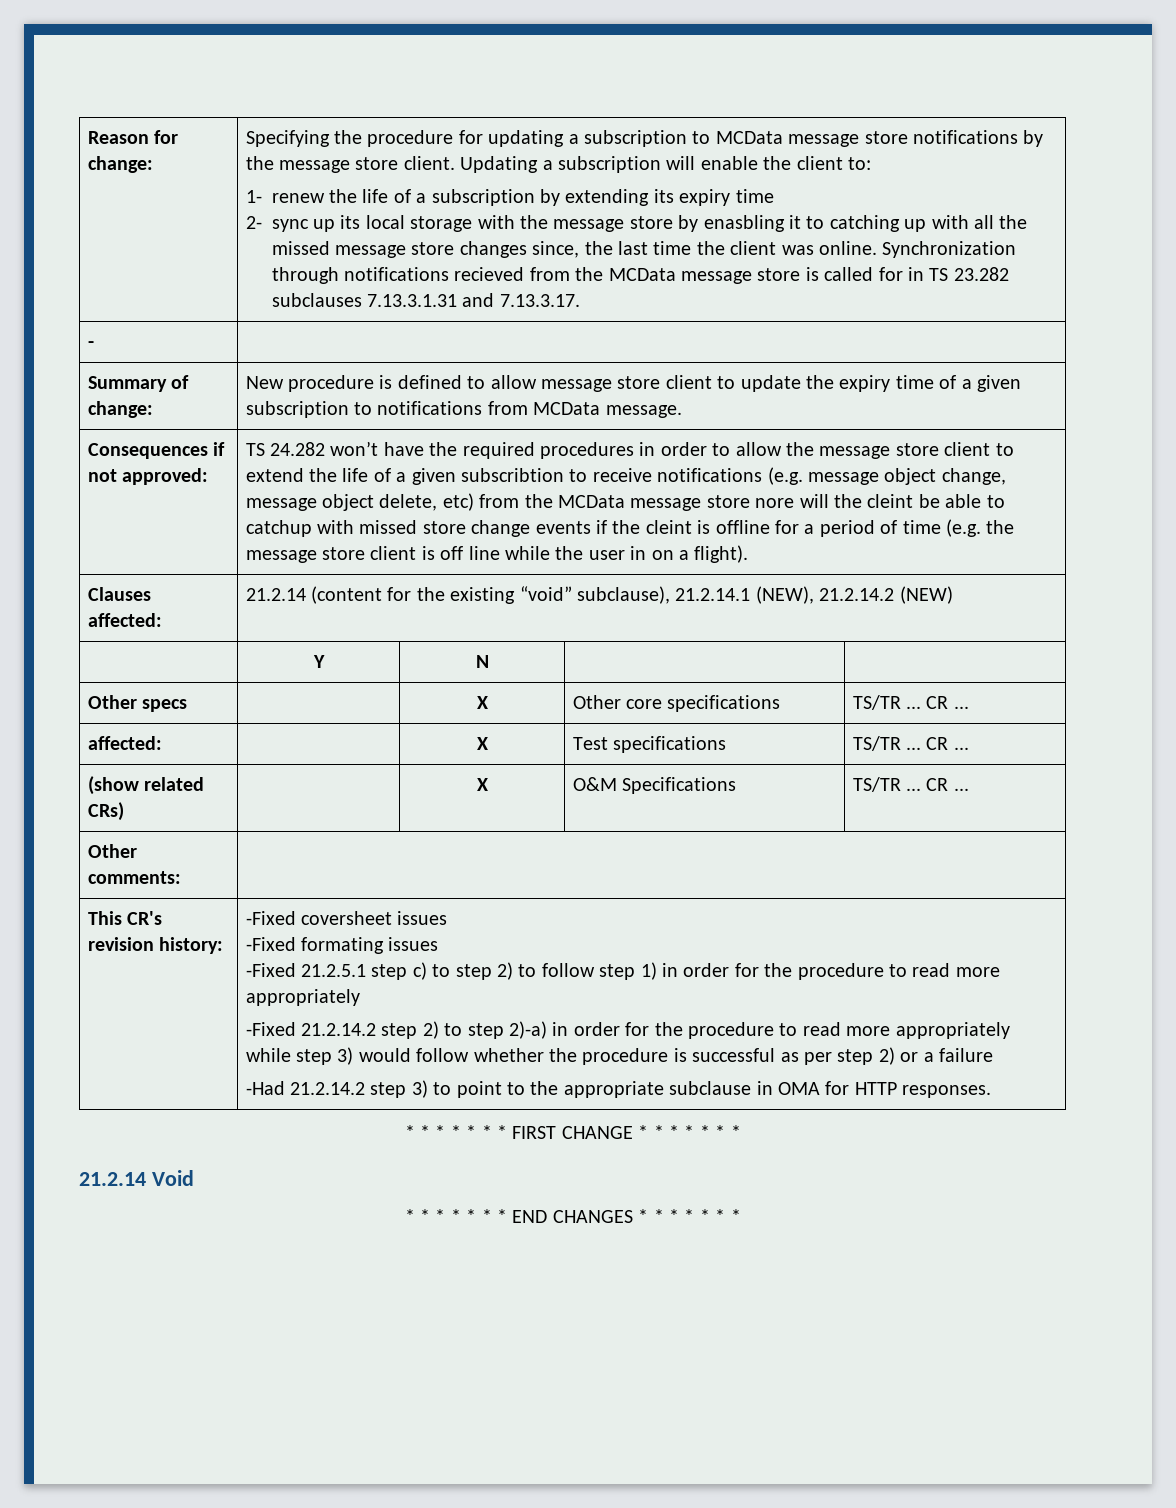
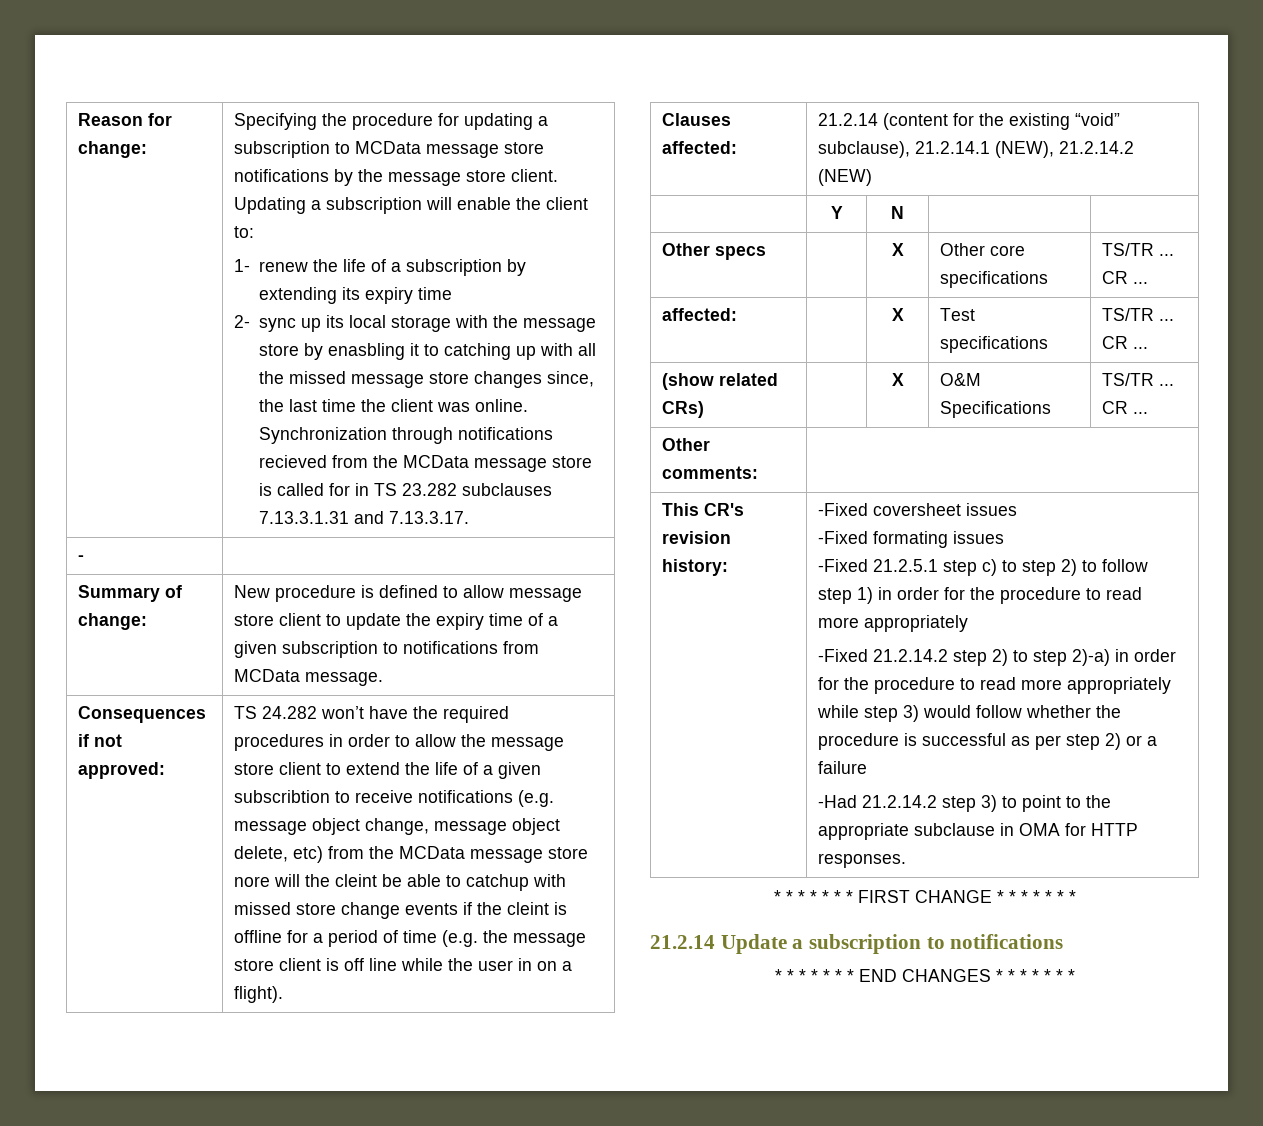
[151,1170,194,1186] Void -> [720,934,1064,954] Update a subscription to notifications

